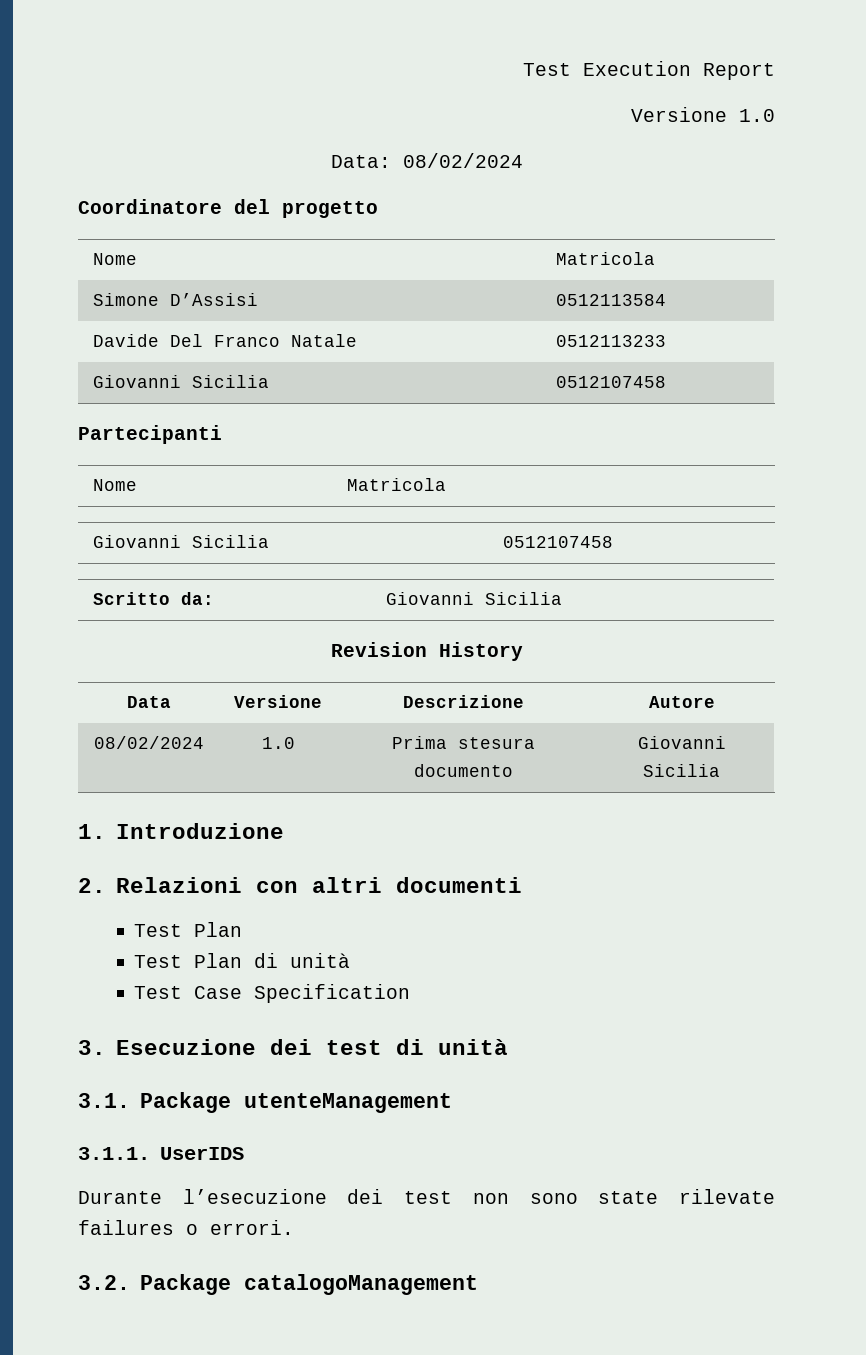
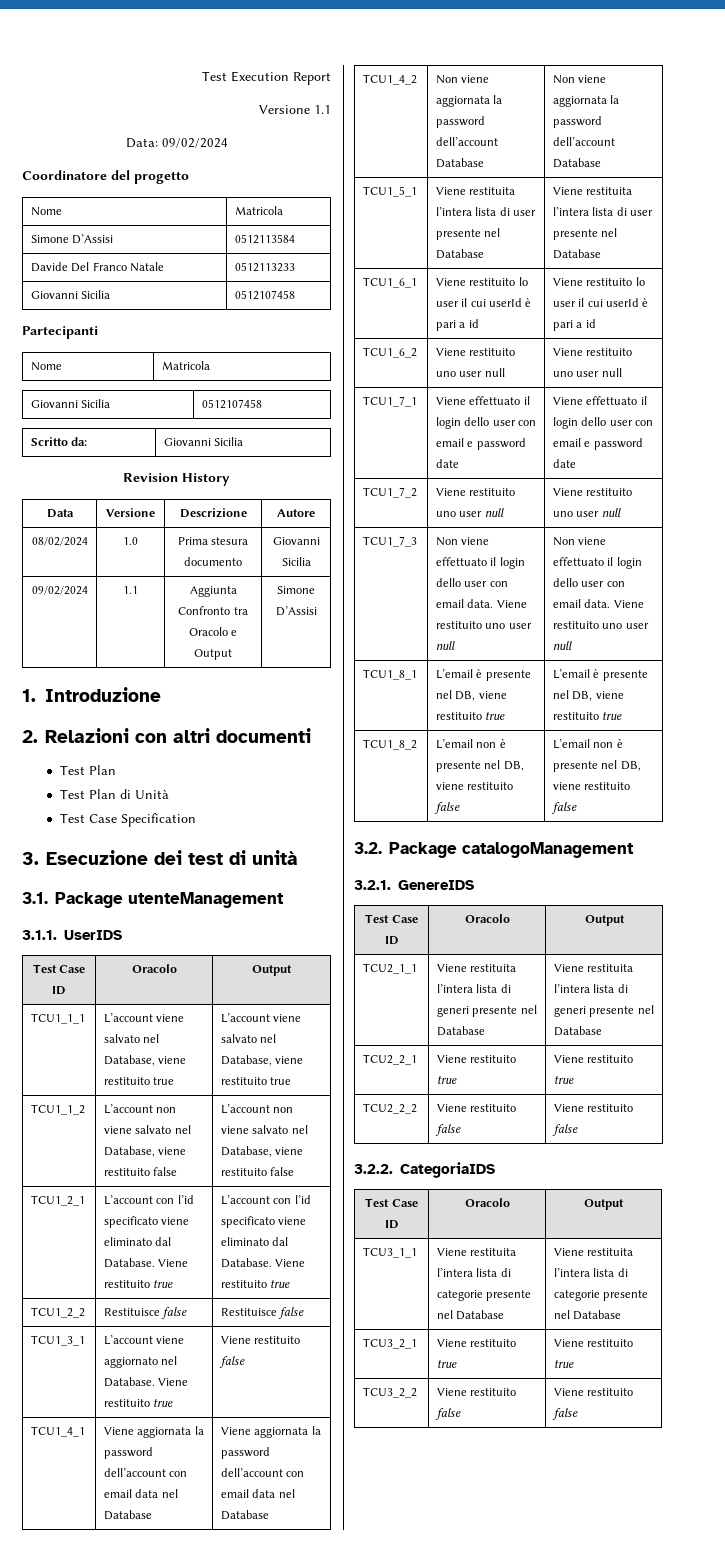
[739,109,775,122] 1.0 -> [314,105,331,114] 1.1
[402,153,523,168] 08/02/2024 -> [161,138,228,148] 09/02/2024
(720, 770) none -> [31,586,88,595] [123,586,138,594] [189,586,237,597] [178,606,248,615] [188,627,238,636] [193,649,232,660] [277,586,315,594] [275,606,317,616] // 09/02/2024 | 1.1 | Aggiunta Confronto tra Oracolo e Output | Simone D’Assisi
[290,953,351,968] unità -> [135,789,170,799] Unità
[78,1189,775,1204] [78,1220,294,1235] [78,1274,478,1295] // Durante l’esecuzione dei test non sono state rilevate failures o errori. // 3.2. Package catalogoManagement -> [32,964,86,973] [52,986,66,995] [131,964,177,973] [251,965,292,976] [30,1013,85,1024] [103,1013,185,1023] [103,1034,160,1043] [103,1055,187,1066] [103,1077,175,1085] [220,1013,302,1023] [220,1034,277,1043] [220,1055,304,1066] [220,1077,292,1085] [30,1104,85,1115] [103,1104,177,1114] [103,1125,191,1134] [103,1146,187,1157] [103,1167,178,1176] [220,1104,294,1114] [220,1125,308,1134] [220,1146,304,1157] [220,1167,295,1176] [30,1195,85,1206] [103,1195,194,1205] [103,1216,190,1228] [103,1237,172,1246] [103,1258,189,1268] [103,1280,174,1288] [220,1195,311,1205] [220,1216,307,1228] [220,1237,289,1246] [220,1258,306,1268] [220,1280,291,1288] [30,1307,85,1318] [103,1307,188,1319] [220,1307,305,1319] [30,1335,85,1346] [103,1335,185,1345] [103,1356,178,1368] [103,1377,189,1387] [103,1399,174,1407] [220,1336,301,1344] [218,1356,245,1368] [30,1426,85,1437] [103,1426,204,1438] [103,1447,153,1459] [103,1468,188,1477] [103,1489,178,1498] [103,1510,152,1520] [220,1426,321,1438] [220,1447,270,1459] [220,1468,305,1477] [220,1489,295,1498] [220,1510,269,1520] [362,74,417,85] [435,75,490,84] [435,95,503,107] [435,116,485,128] [435,137,498,146] [435,158,484,168] [552,75,607,84] [552,95,620,107] [552,116,602,128] [552,137,615,146] [552,158,601,168] [362,186,417,197] [435,187,516,195] [435,207,537,216] [435,228,501,240] [435,249,484,259] [552,187,633,195] [552,207,654,216] [552,228,618,240] [552,249,601,259] [362,277,417,288] [435,277,528,286] [435,298,532,307] [435,319,479,331] [552,277,645,286] [552,298,649,307] [552,319,596,331] [362,347,417,358] [435,348,516,356] [435,368,505,377] [552,348,633,356] [552,368,622,377] [362,396,417,407] [435,396,530,405] [435,417,537,429] [435,438,526,450] [435,459,459,468] [552,396,647,405] [552,417,654,429] [552,438,643,450] [552,459,576,468] [362,487,417,498] [435,488,516,496] [435,508,504,517] [552,488,633,496] [552,508,621,517] [362,536,417,547] [435,537,490,546] [435,557,525,569] [435,578,508,587] [435,599,527,608] [435,621,532,629] [435,641,455,650] [552,537,607,546] [552,557,642,569] [552,578,625,587] [552,599,644,608] [552,621,649,629] [552,641,572,650] [362,669,417,680] [435,669,531,681] [435,690,507,701] [435,712,506,720] [552,669,648,681] [552,690,624,701] [552,712,623,720] [362,739,417,750] [435,739,506,749] [435,760,524,772] [435,782,514,790] [433,802,460,814] [552,739,623,749] [552,760,641,772] [552,782,631,790] [550,802,577,814] [354,842,634,858] [354,880,474,890] [365,914,418,923] [384,936,399,945] [464,914,510,923] [584,915,625,926] [362,963,417,974] [436,964,517,972] [436,984,511,993] [436,1005,537,1017] [436,1026,485,1036] [553,964,634,972] [553,984,628,993] [553,1005,654,1017] [553,1026,602,1036] [362,1054,417,1065] [436,1055,517,1063] [436,1076,457,1084] [553,1055,634,1063] [553,1076,574,1084] [362,1103,417,1114] [436,1104,517,1112] [434,1124,461,1136] [553,1104,634,1112] [551,1124,578,1136] [354,1162,495,1178] [365,1198,418,1207] [384,1220,399,1229] [464,1198,510,1207] [584,1199,624,1210] [362,1247,417,1258] [436,1248,517,1256] [436,1268,511,1277] [436,1290,532,1301] [436,1310,505,1320] [553,1248,634,1256] [553,1268,628,1277] [553,1290,649,1301] [553,1310,622,1320] [362,1338,417,1349] [436,1339,517,1347] [436,1360,457,1368] [553,1339,634,1347] [553,1360,574,1368] [362,1387,417,1398] [436,1388,517,1396] [434,1408,461,1420] [553,1388,634,1396] [551,1408,578,1420] // Test Case ID | Oracolo | Output // TCU1_1_1 | L’account viene salvato nel Database, viene restituito true | L’account viene salvato nel Database, viene restituito true // TCU1_1_2 | L’account non viene salvato nel Database, viene restituito false | L’account non viene salvato nel Database, viene restituito false // TCU1_2_1 | L’account con l’id specificato viene eliminato dal Database. Viene restituito true | L’account con l’id specificato viene eliminato dal Database. Viene restituito true // TCU1_2_2 | Restituisce false | Restituisce false // TCU1_3_1 | L’account viene aggiornato nel Database. Viene restituito true | Viene restituito false // TCU1_4_1 | Viene aggiornata la password dell’account con email data nel Database | Viene aggiornata la password dell’account con email data nel Database // TCU1_4_2 | Non viene aggiornata la password dell’account Database | Non viene aggiornata la password dell’account Database // TCU1_5_1 | Viene restituita l’intera lista di user presente nel Database | Viene restituita l’intera lista di user presente nel Database // TCU1_6_1 | Viene restituito lo user il cui userId è pari a id | Viene restituito lo user il cui userId è pari a id // TCU1_6_2 | Viene restituito uno user null | Viene restituito uno user null // TCU1_7_1 | Viene effettuato il login dello user con email e password date | Viene effettuato il login dello user con email e password date // TCU1_7_2 | Viene restituito uno user null | Viene restituito uno user null // TCU1_7_3 | Non viene effettuato il login dello user con email data. Viene restituito uno user null | Non viene effettuato il login dello user con email data. Viene restituito uno user null // TCU1_8_1 | L’email è presente nel DB, viene restituito true | L’email è presente nel DB, viene restituito true // TCU1_8_2 | L’email non è presente nel DB, viene restituito false | L’email non è presente nel DB, viene restituito false // 3.2. Package catalogoManagement // 3.2.1. GenereIDS // Test Case ID | Oracolo | Output // TCU2_1_1 | Viene restituita l’intera lista di generi presente nel Database | Viene restituita l’intera lista di generi presente nel Database // TCU2_2_1 | Viene restituito true | Viene restituito true // TCU2_2_2 | Viene restituito false | Viene restituito false // 3.2.2. CategoriaIDS // Test Case ID | Oracolo | Output // TCU3_1_1 | Viene restituita l’intera lista di categorie presente nel Database | Viene restituita l’intera lista di categorie presente nel Database // TCU3_2_1 | Viene restituito true | Viene restituito true // TCU3_2_2 | Viene restituito false | Viene restituito false

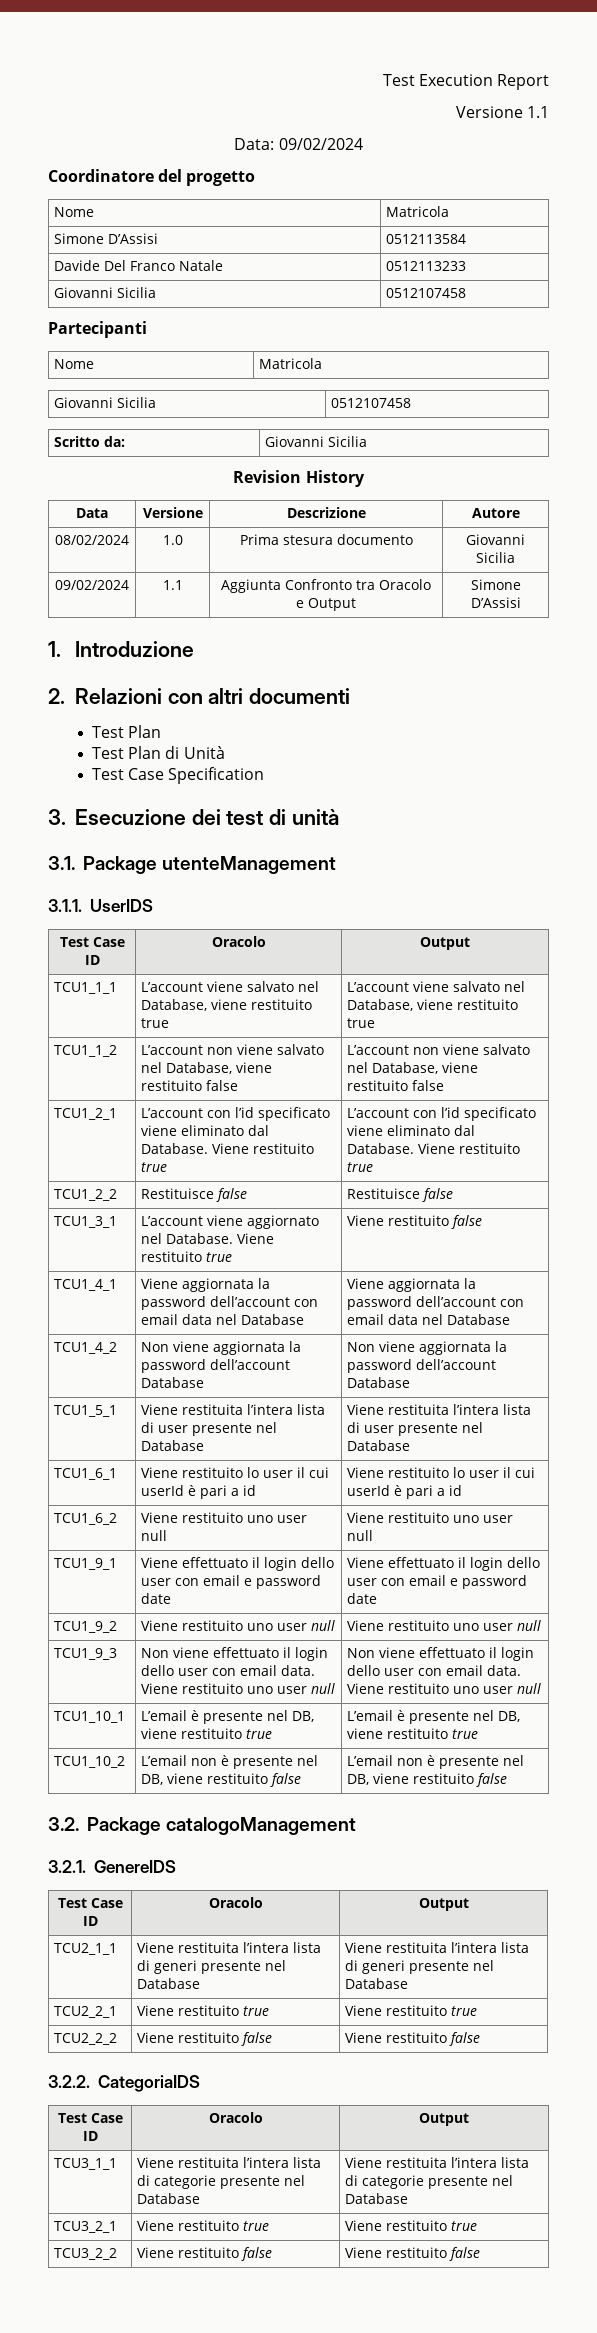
[362,396,417,407] TCU1_7_1 -> [54,1558,118,1570] TCU1_9_1
[362,487,417,498] TCU1_7_2 -> [54,1621,118,1633] TCU1_9_2
[362,536,417,547] TCU1_7_3 -> [54,1648,118,1660] TCU1_9_3
[362,669,417,680] TCU1_8_1 -> [54,1711,126,1723] TCU1_10_1
[362,739,417,750] TCU1_8_2 -> [54,1756,126,1768] TCU1_10_2

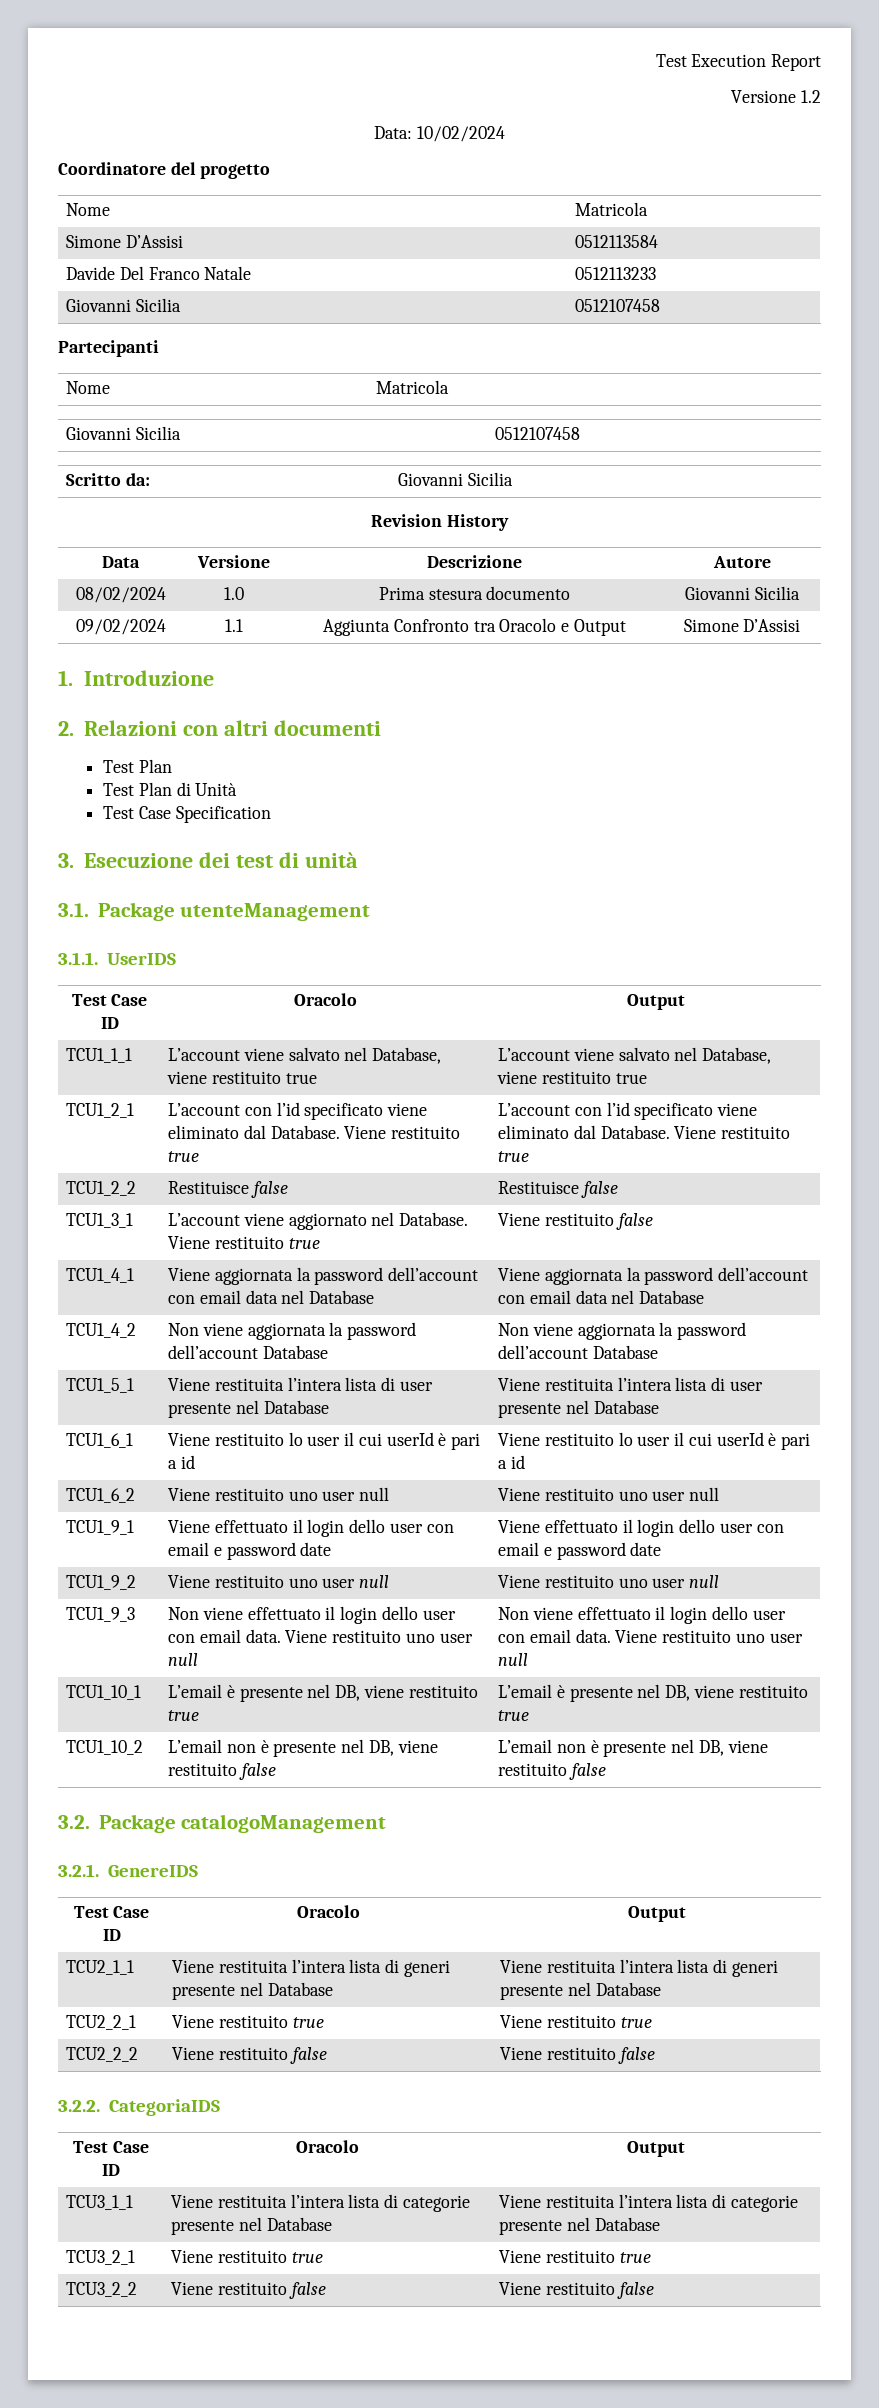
[527,106,549,118] 1.1 -> [801,90,821,103] 1.2
[278,138,363,150] 09/02/2024 -> [416,126,505,142] 10/02/2024
[54,1045,118,1057] [141,1044,325,1055] [141,1062,273,1074] [141,1080,239,1091] [347,1044,531,1055] [347,1062,479,1074] [347,1080,445,1091] // TCU1_1_2 | L’account non viene salvato nel Database, viene restituito false | L’account non viene salvato nel Database, viene restituito false -> (647, 1078) none

